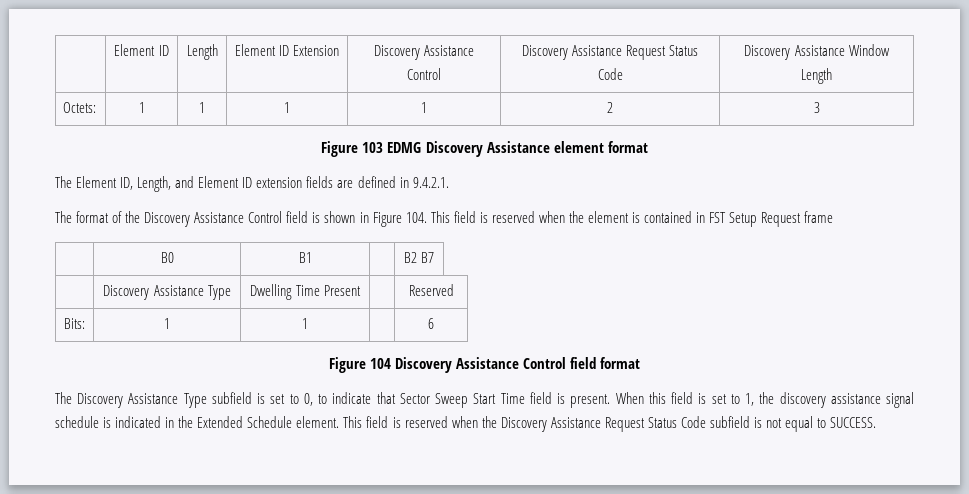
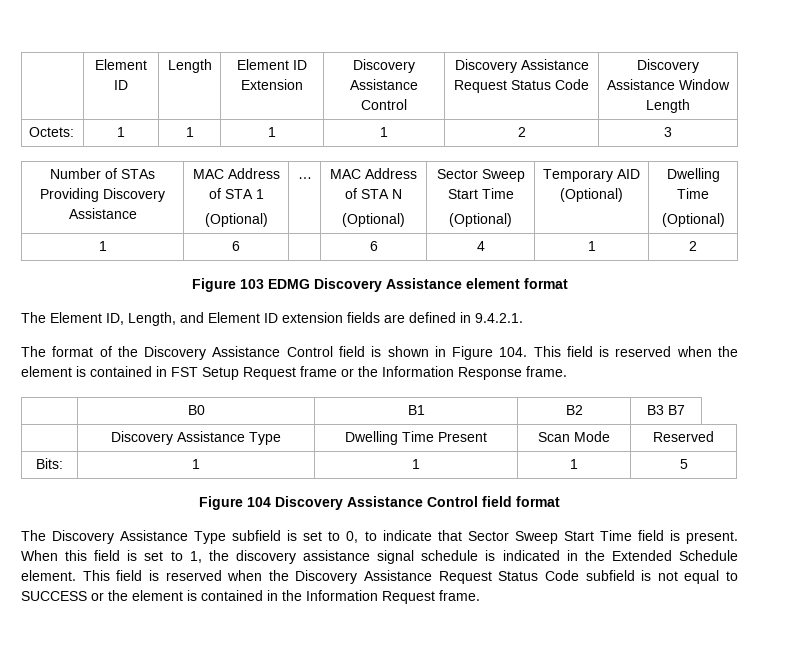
(820, 107) none -> [50,168,155,179] [40,188,165,202] [68,208,137,219] [192,168,280,179] [208,188,264,199] [204,213,268,227] [297,177,312,179] [330,168,417,179] [345,188,402,199] [342,213,405,227] [436,169,525,182] [447,188,514,199] [449,213,512,227] [543,169,640,182] [560,188,623,202] [666,168,720,182] [677,188,709,199] [661,213,725,227] [98,241,107,251] [232,241,240,251] [369,241,378,251] [476,241,485,251] [587,241,596,251] [689,241,697,251] // Number of STAs Providing Discovery Assistance | MAC Address of STA 1 // (Optional) | … | MAC Address of STA N // (Optional) | Sector Sweep Start Time // (Optional) | Temporary AID (Optional) | Dwelling Time // (Optional) // 1 | 6 | | 6 | 4 | 1 | 2
(834, 217) none -> [341,366,567,380] or the Information Response frame.
[403,252,417,263] | B2 -> [565,405,583,415] [647,405,664,415] B2 | B3
(361, 290) none -> [538,431,610,442] Scan Mode
[428,318,434,329] | 6 -> [570,459,578,469] [679,459,688,469] 1 | 5
[830,417,877,428] SUCCESS. -> [21,590,480,604] SUCCESS or the element is contained in the Information Request frame.

